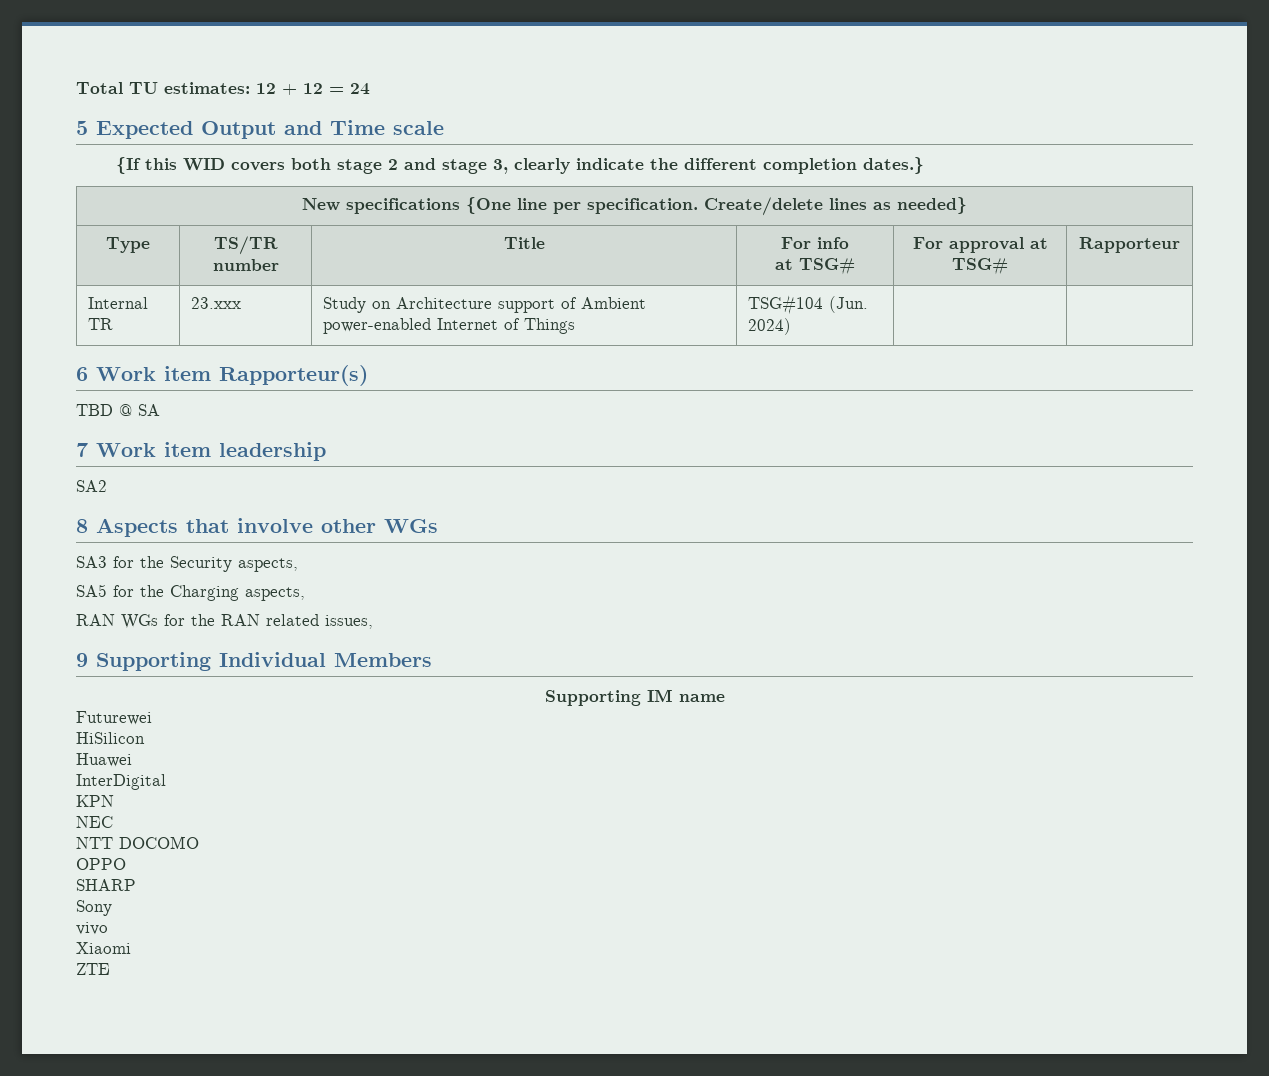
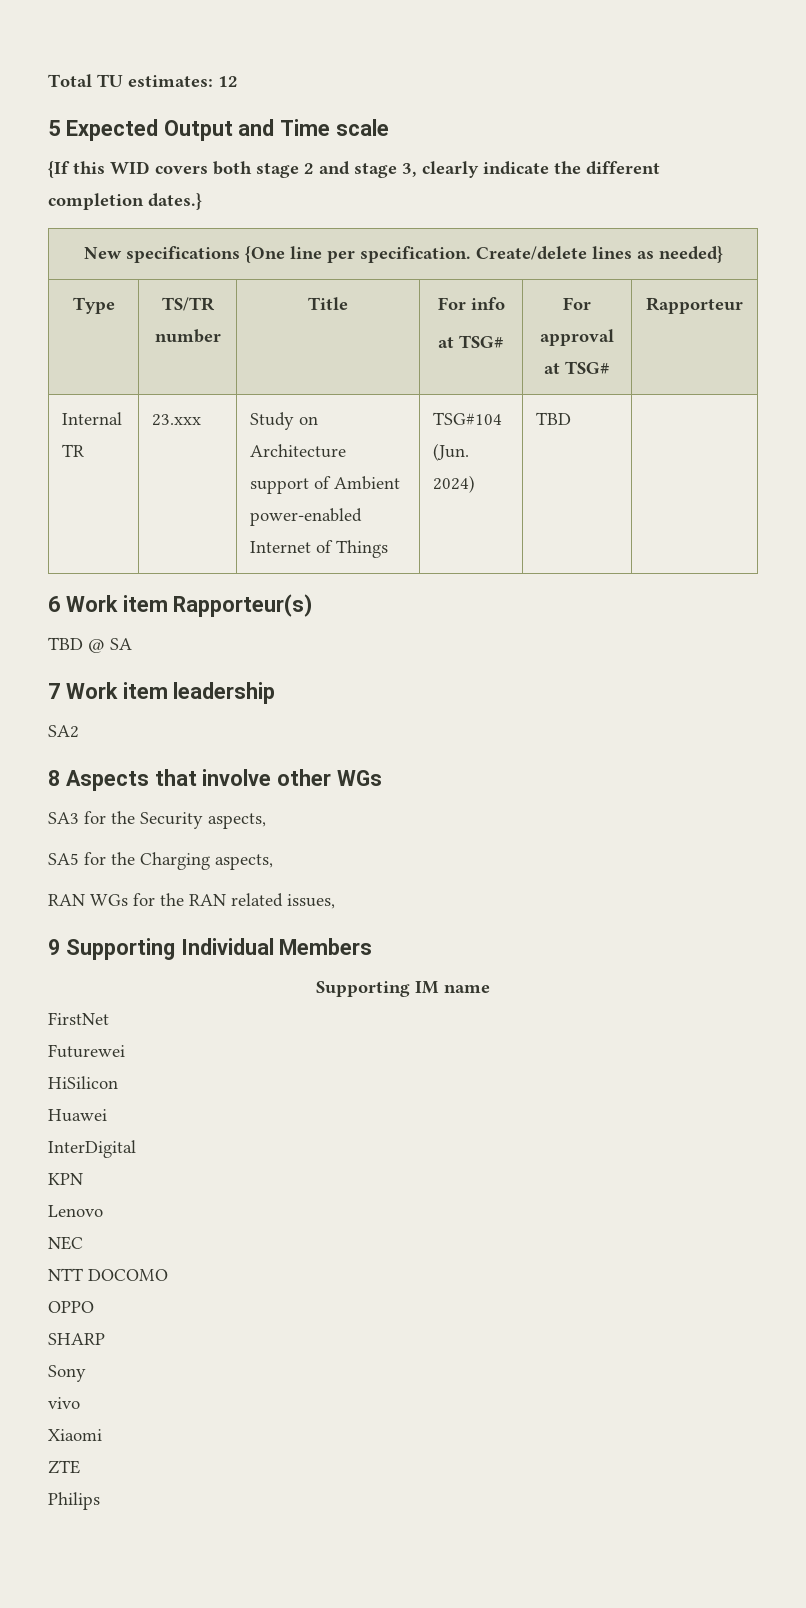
[282,83,370,95] + 12 = 24 -> (238, 81) none
(791, 326) none -> [535,412,571,425] TBD
(725, 698) none -> [48,1012,109,1025] // FirstNet
(114, 801) none -> [48,1205,103,1217] // Lenovo
(110, 969) none -> [48,1492,100,1510] // Philips

